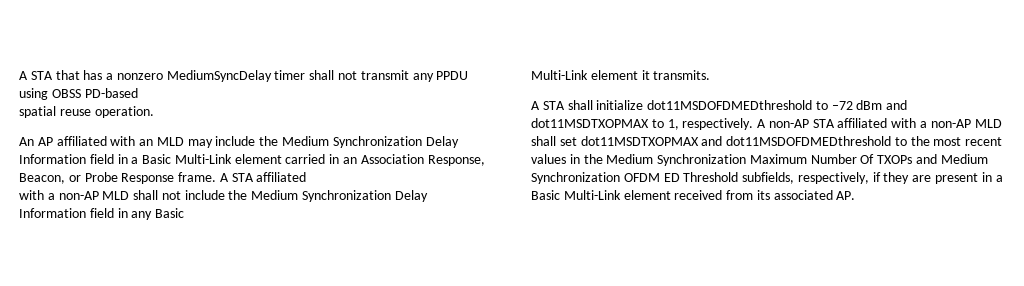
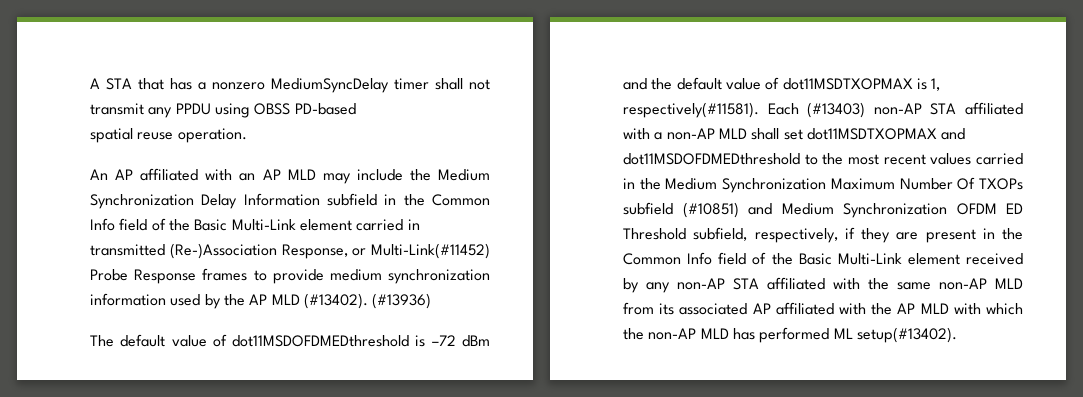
(154, 142) none -> [262,169,281,180] AP
[89,154,139,164] field in a -> [327,193,490,206] [90,218,190,231] subfield in the Common Info field of the
[343,154,485,166] [19,172,307,184] [19,190,428,202] [19,208,185,220] [531,70,711,80] [531,100,908,110] [531,118,767,130] an Association Response, Beacon, or Probe Response frame. A STA affiliated // with a non-AP MLD shall not include the Medium Synchronization Delay Information field in any Basic // Multi-Link element it transmits. // A STA shall initialize dot11MSDOFDMEDthreshold to –72 dBm and dot11MSDTXOPMAX to 1, respectively. A -> [90,243,490,259] [90,268,491,284] [90,293,432,309] [90,334,490,347] [623,77,941,91] [623,102,866,118] transmitted (Re-)Association Response, or Multi-Link(#11452) Probe Response frames to provide medium synchronization information used by the AP MLD (#13402). (#13936) // The default value of dot11MSDOFDMEDthreshold is –72 dBm and the default value of dot11MSDTXOPMAX is 1, respectively(#11581). Each (#13403)
(566, 159) none -> [976,153,1023,165] carried
(913, 159) none -> [623,202,739,218] subfield (#10851)
[742,172,795,184] subfields, -> [693,227,748,241] subfield,
[995,175,1003,182] [531,190,856,200] a Basic Multi-Link element received from its associated AP. -> [1002,228,1023,240] [623,252,1023,265] [623,277,1023,293] [623,302,1023,315] [623,327,957,343] the Common Info field of the Basic Multi-Link element received by any non-AP STA affiliated with the same non-AP MLD from its associated AP affiliated with the AP MLD with which the non-AP MLD has performed ML setup(#13402).

